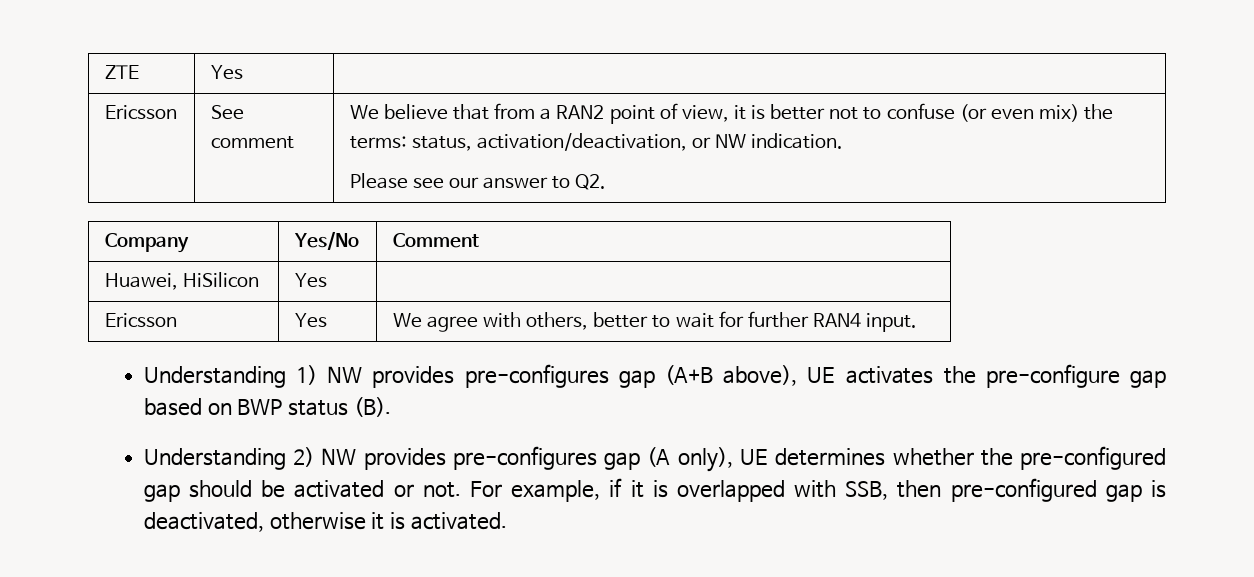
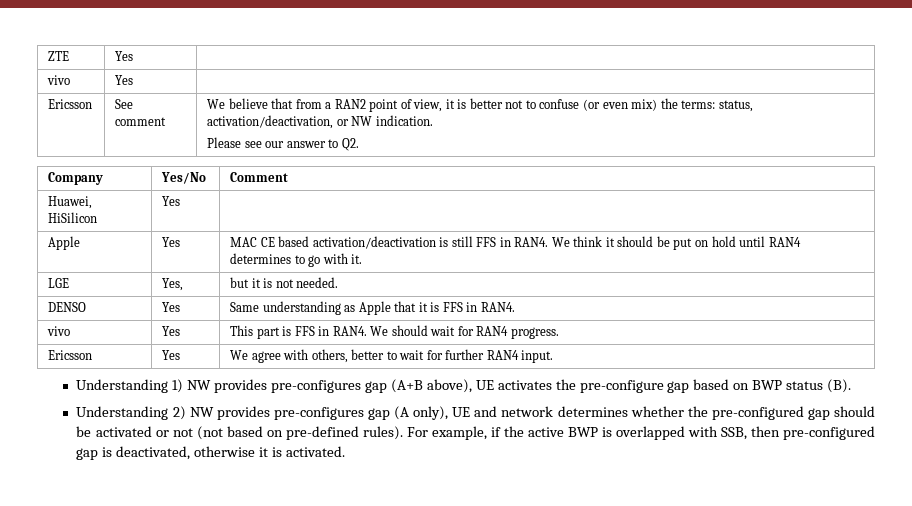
(243, 72) none -> [47,75,71,85] [115,75,134,85] // vivo | Yes |
(327, 280) none -> [48,236,81,250] [162,237,181,247] [230,236,801,250] [230,253,363,267] [48,278,70,288] [162,278,184,291] [230,277,339,288] [48,302,87,312] [162,302,181,312] [230,301,515,315] [47,326,71,336] [162,326,181,336] [230,325,559,339] // Apple | Yes | MAC CE based activation/deactivation is still FFS in RAN4. We think it should be put on hold until RAN4 determines to go with it. // LGE | Yes, | but it is not needed. // DENSO | Yes | Same understanding as Apple that it is FFS in RAN4. // vivo | Yes | This part is FFS in RAN4. We should wait for RAN4 progress.
(768, 457) none -> [474,406,554,417] and network
[422,478,644,502] not. For example, if it -> [172,426,598,440] not (not based on pre-defined rules). For example, if the active BWP

